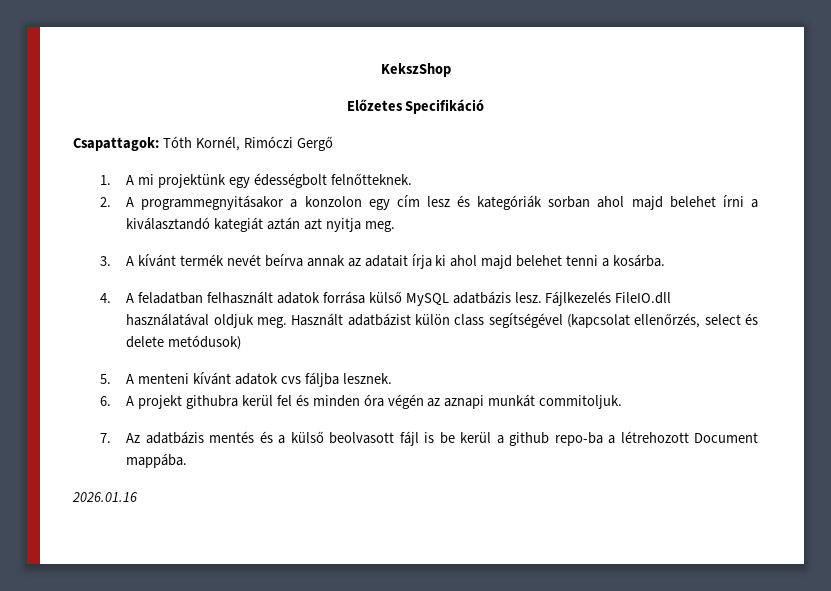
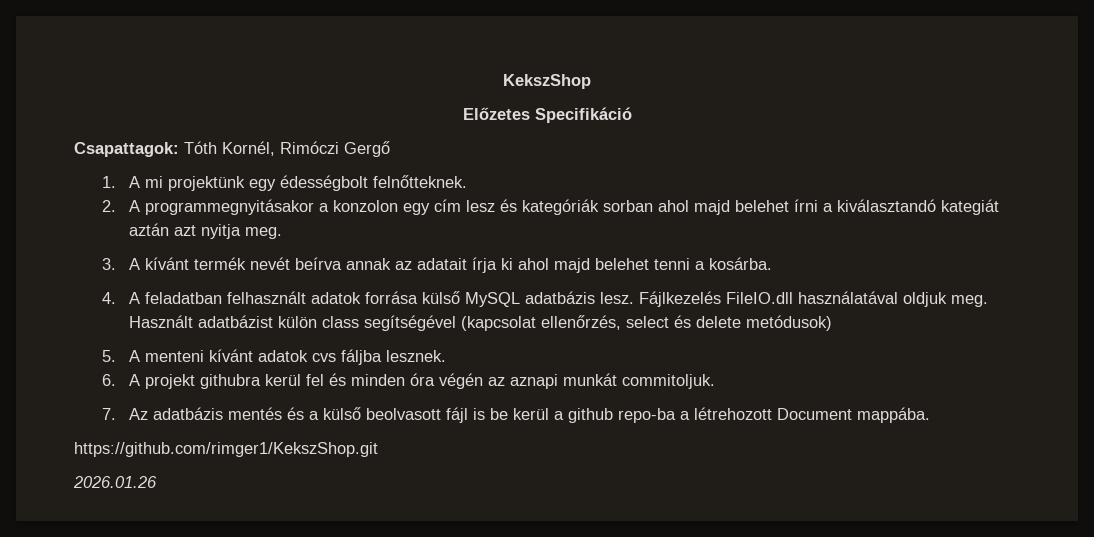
[72,492,138,502] 2026.01.16 -> [74,442,378,457] [73,476,157,488] https://github.com/rimger1/KekszShop.git // 2026.01.26

